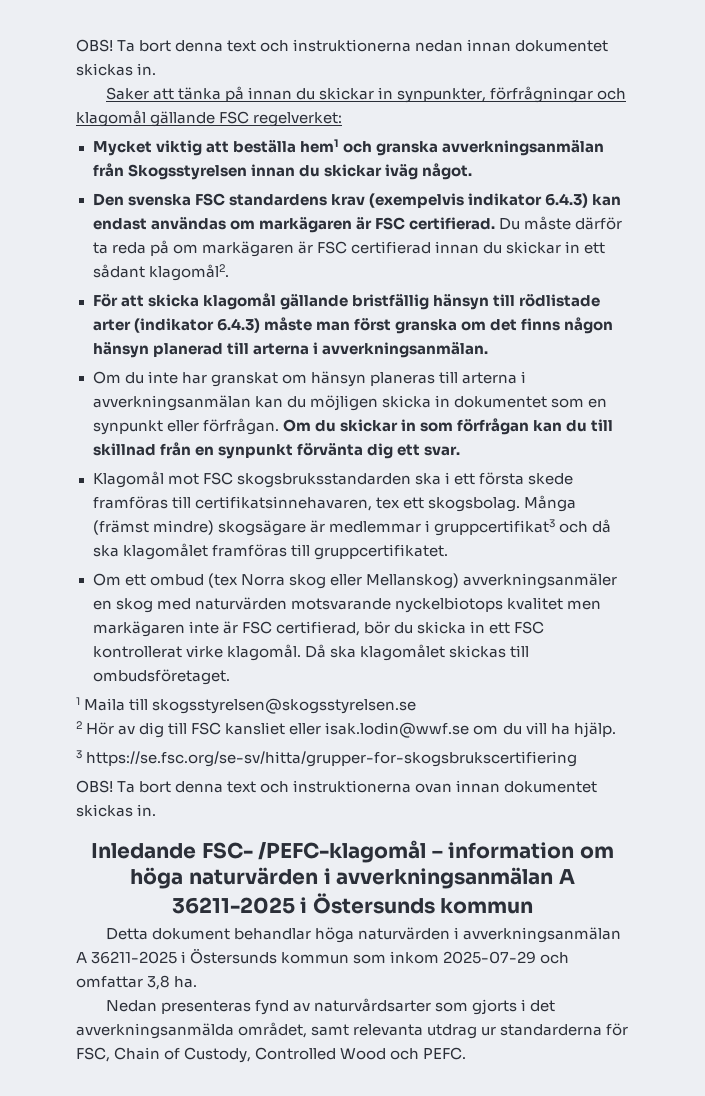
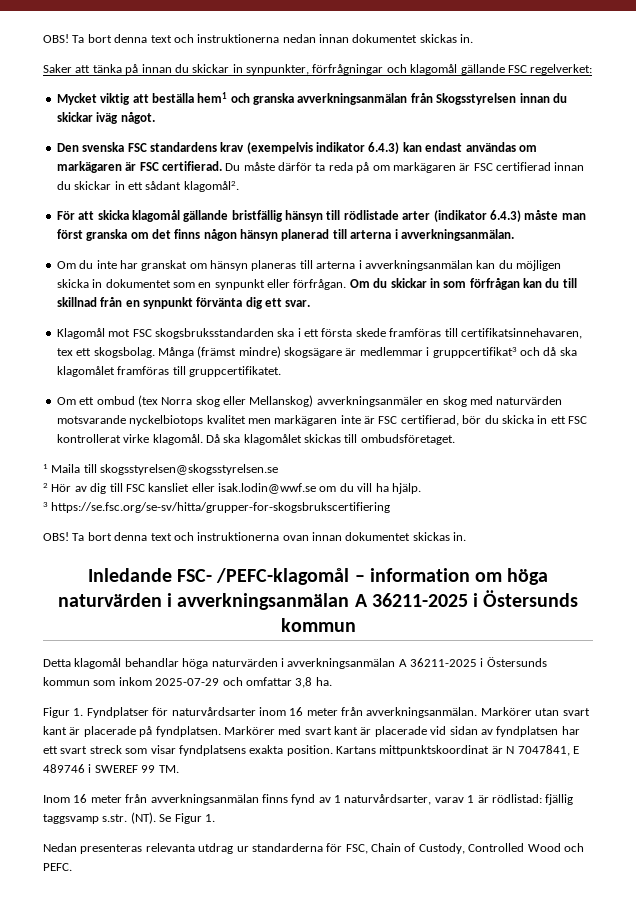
[151,928,230,940] dokument -> [74,658,122,669] klagomål
[105,998,556,1015] [76,1022,350,1039] Nedan presenteras fynd av naturvårdsarter som gjorts i det avverkningsanmälda området, samt -> [43,707,590,718] [43,726,580,737] [43,745,579,756] [43,764,179,773] [43,794,574,805] [43,812,215,824] [43,843,143,854] Figur 1. Fyndplatser för naturvårdsarter inom 16 meter från avverkningsanmälan. Markörer utan svart kant är placerade på fyndplatsen. Markörer med svart kant är placerade vid sidan av fyndplatsen har ett svart streck som visar fyndplatsens exakta position. Kartans mittpunktskoordinat är N 7047841, E 489746 i SWEREF 99 TM. // Inom 16 meter från avverkningsanmälan finns fynd av 1 naturvårdsarter, varav 1 är rödlistad: fjällig taggsvamp s.str. (NT). Se Figur 1. // Nedan presenteras

